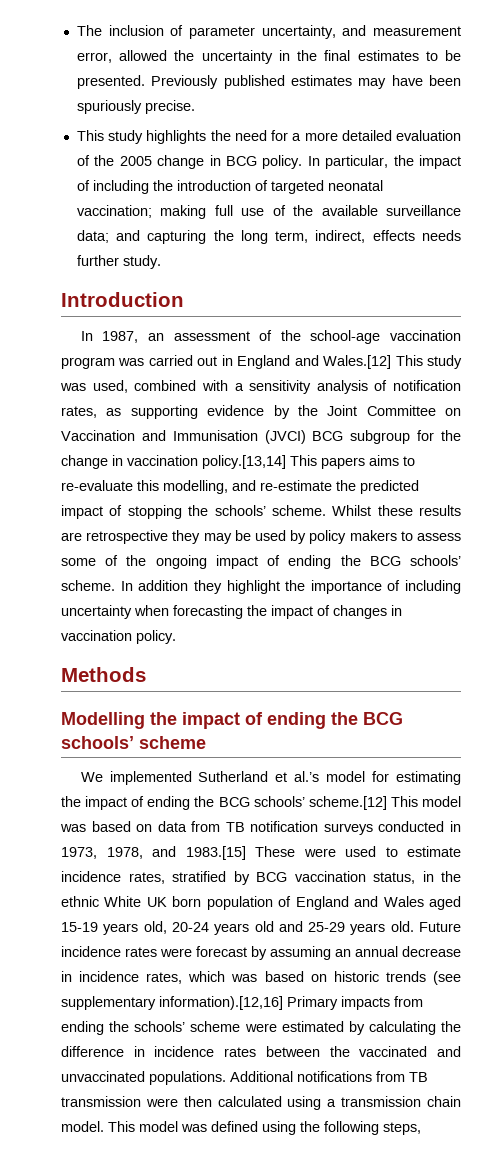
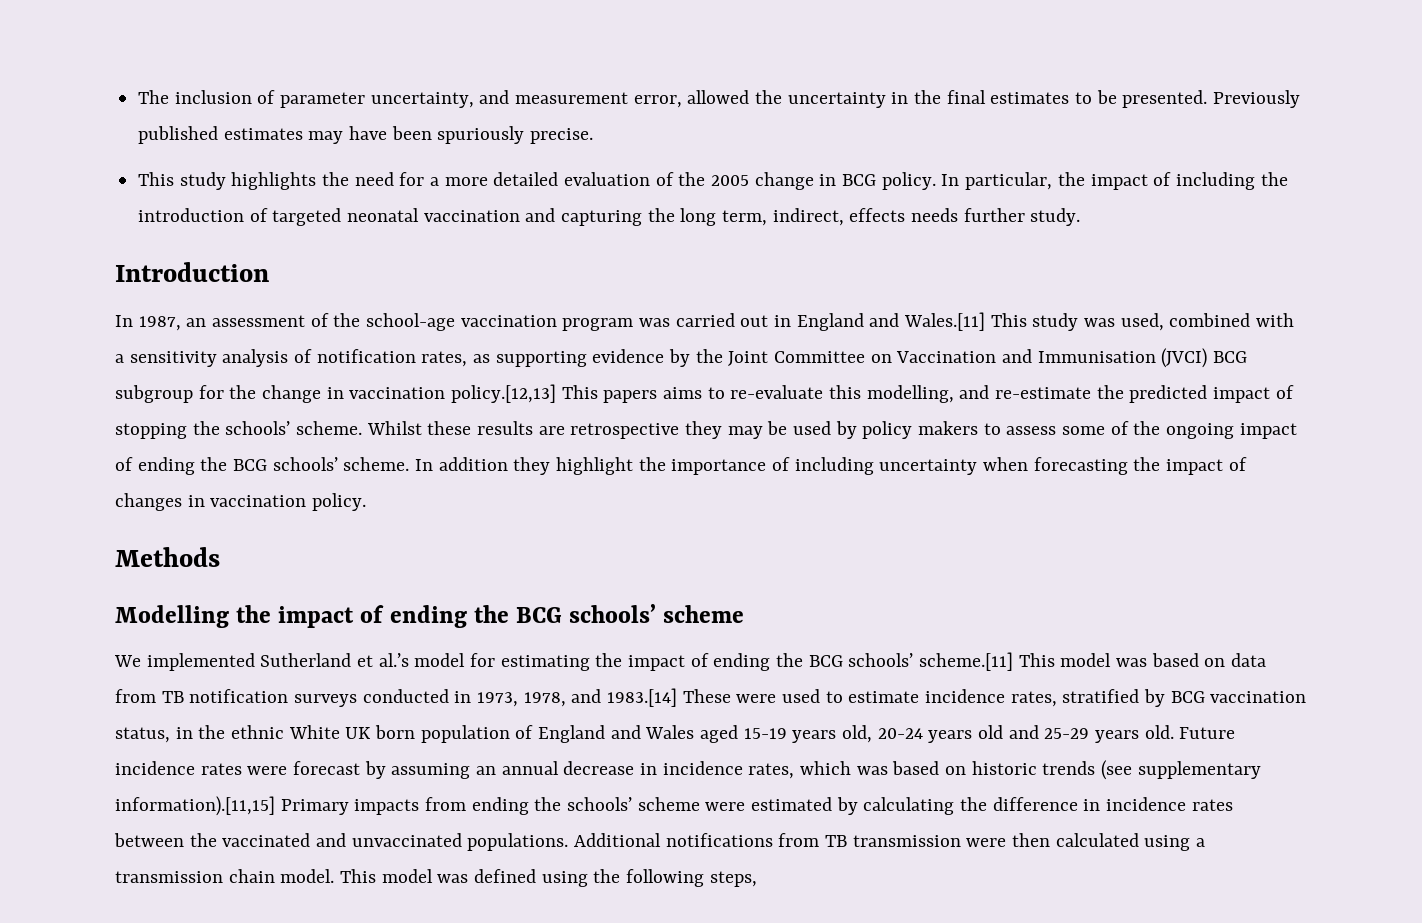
[76,205,462,219] [76,230,109,243] vaccination; making full use of the available surveillance data; -> [423,210,520,222] vaccination
[323,355,392,369] Wales.[12] -> [904,312,986,331] Wales.[11]
[202,455,286,469] policy.[13,14] -> [451,384,557,403] policy.[12,13]
[308,796,387,810] scheme.[12] -> [919,652,1014,671] scheme.[11]
[185,846,246,860] 1983.[15] -> [607,688,678,707] 1983.[14]
[159,996,283,1010] information).[12,16] -> [115,796,275,816] information).[11,15]

